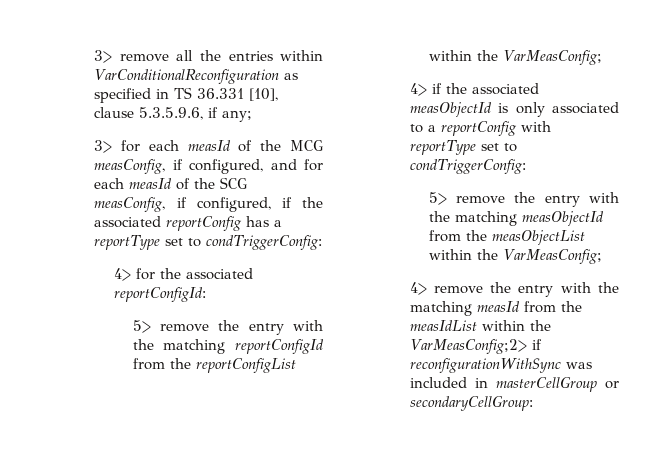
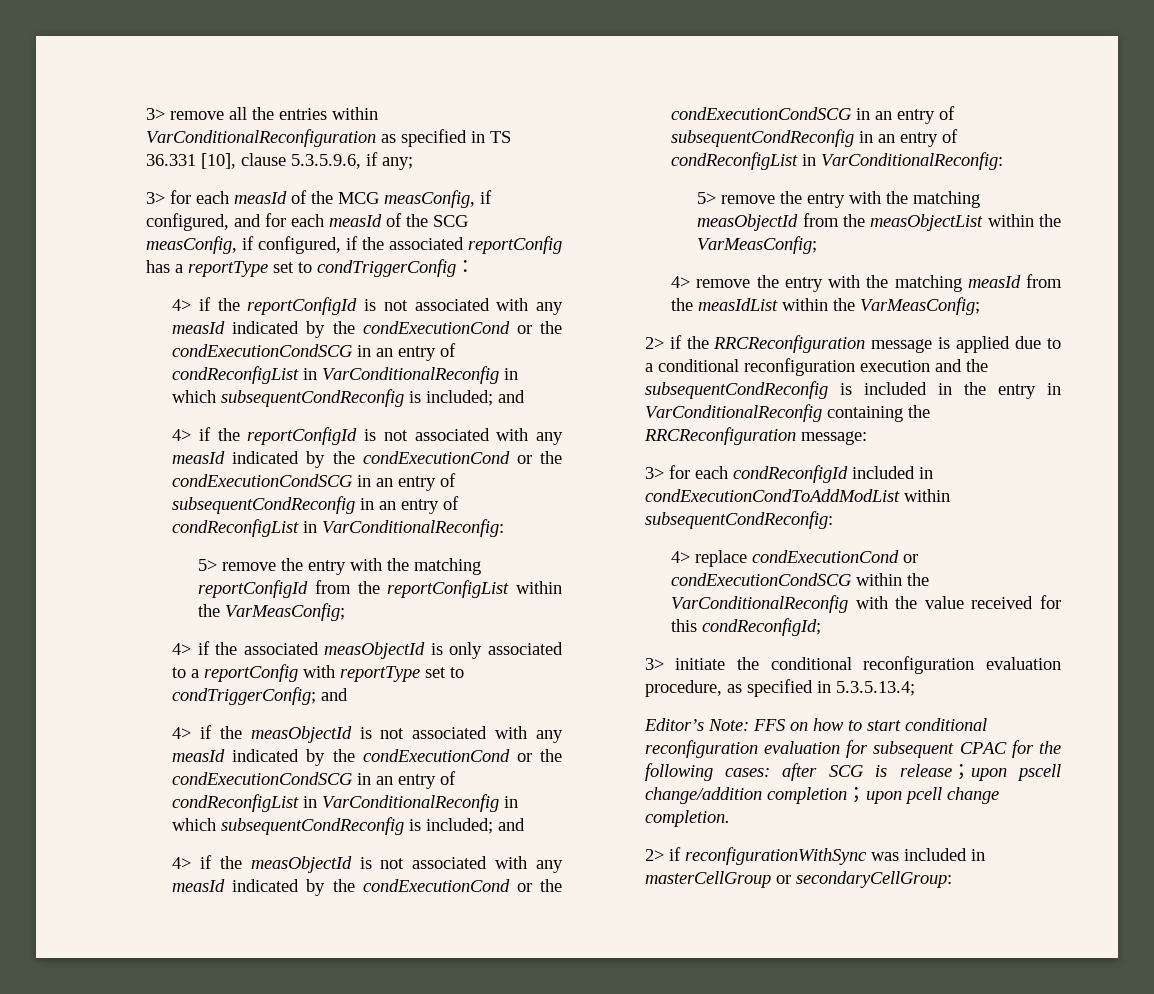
[206,235,323,250] [113,268,253,281] [113,287,206,302] condTriggerConfig: // 4> for the associated reportConfigId: -> [316,259,475,277] [172,297,563,315] [172,321,562,338] [172,343,457,361] [172,366,519,384] [172,389,526,407] [172,427,563,445] [172,451,562,468] [172,473,457,491] [172,496,460,514] [172,519,505,537] condTriggerConfig： // 4> if the reportConfigId is not associated with any measId indicated by the condExecutionCond or the condExecutionCondSCG in an entry of condReconfigList in VarConditionalReconfig in which subsequentCondReconfig is included; and // 4> if the reportConfigId is not associated with any measId indicated by the condExecutionCond or the condExecutionCondSCG in an entry of subsequentCondReconfig in an entry of condReconfigList in VarConditionalReconfig:
[409,159,526,174] condTriggerConfig: -> [172,687,349,705] [172,725,563,743] [172,749,562,766] [172,771,457,789] [172,794,519,812] [172,817,526,835] [172,855,563,873] [172,879,562,896] [671,106,956,124] [671,129,959,147] [671,152,1004,170] condTriggerConfig; and // 4> if the measObjectId is not associated with any measId indicated by the condExecutionCond or the condExecutionCondSCG in an entry of condReconfigList in VarConditionalReconfig in which subsequentCondReconfig is included; and // 4> if the measObjectId is not associated with any measId indicated by the condExecutionCond or the condExecutionCondSCG in an entry of subsequentCondReconfig in an entry of condReconfigList in VarConditionalReconfig:
[409,339,527,354] VarMeasConfig;2> -> [860,297,981,315] [644,335,1061,353] [644,358,988,376] [644,381,1061,399] [644,404,930,422] [643,427,867,445] [644,465,933,483] [644,489,950,502] [644,511,833,529] [671,550,919,567] [671,573,930,586] [671,595,1061,613] [671,618,822,636] [644,656,1061,674] [644,679,915,697] [643,718,987,731] [644,740,1061,758] [644,763,1061,781] [644,787,999,804] [644,810,730,827] [644,849,664,861] VarMeasConfig; // 2> if the RRCReconfiguration message is applied due to a conditional reconfiguration execution and the subsequentCondReconfig is included in the entry in VarConditionalReconfig containing the RRCReconfiguration message: // 3> for each condReconfigId included in condExecutionCondToAddModList within subsequentCondReconfig: // 4> replace condExecutionCond or condExecutionCondSCG within the VarConditionalReconfig with the value received for this condReconfigId; // 3> initiate the conditional reconfiguration evaluation procedure, as specified in 5.3.5.13.4; // Editor’s Note: FFS on how to start conditional reconfiguration evaluation for subsequent CPAC for the following cases: after SCG is release；upon pscell change/addition completion；upon pcell change completion. // 2>

